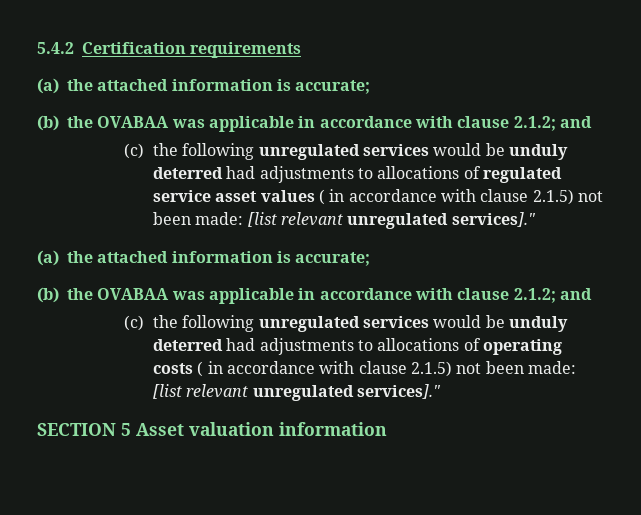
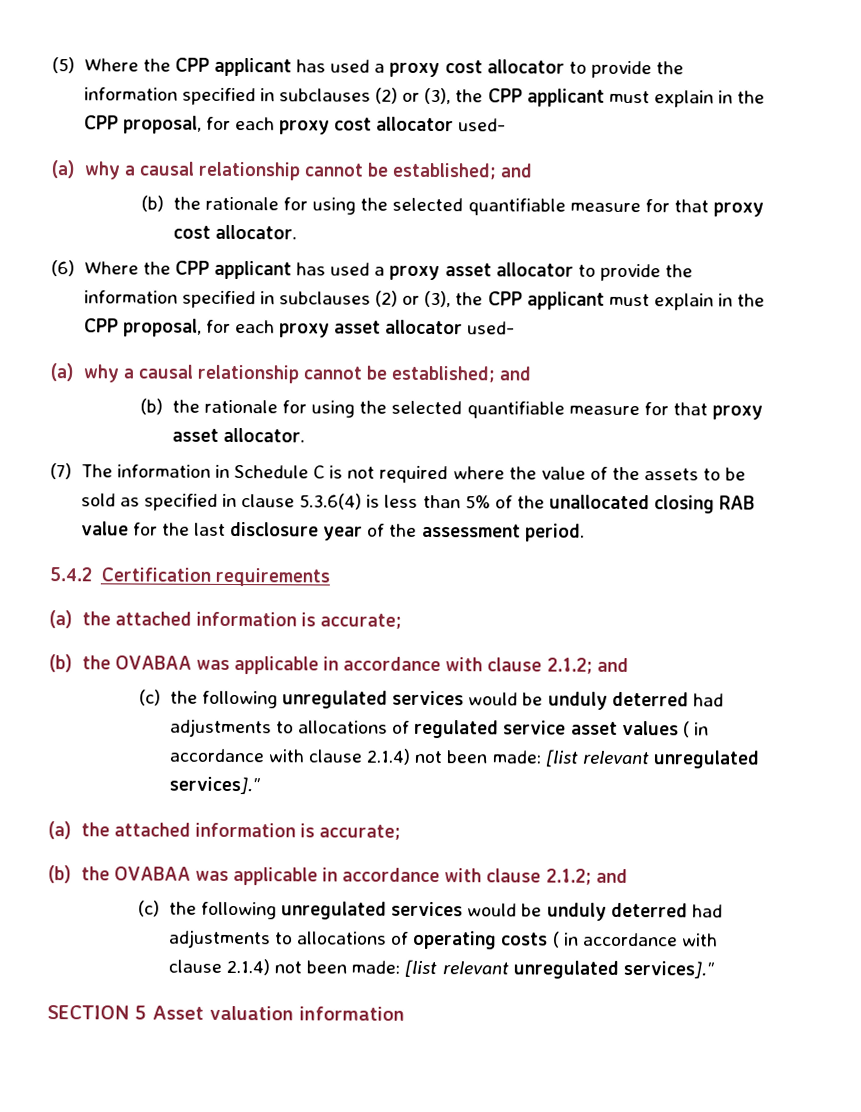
(37, 48) none -> [52,57,685,79] [83,87,766,108] [83,115,507,135] [51,160,533,181] [141,195,765,217] [172,224,297,240] [51,260,694,282] [83,290,766,311] [83,318,516,338] [50,363,532,384] [140,398,764,420] [171,427,305,443] [50,463,747,484] [80,493,756,514] [80,521,585,542] (5) Where the CPP applicant has used a proxy cost allocator to provide the information specified in subclauses (2) or (3), the CPP applicant must explain in the CPP proposal, for each proxy cost allocator used- // (a) why a causal relationship cannot be established; and // (b) the rationale for using the selected quantifiable measure for that proxy cost allocator. // (6) Where the CPP applicant has used a proxy asset allocator to provide the information specified in subclauses (2) or (3), the CPP applicant must explain in the CPP proposal, for each proxy asset allocator used- // (a) why a causal relationship cannot be established; and // (b) the rationale for using the selected quantifiable measure for that proxy asset allocator. // (7) The information in Schedule C is not required where the value of the assets to be sold as specified in clause 5.3.6(4) is less than 5% of the unallocated closing RAB value for the last disclosure year of the assessment period. //
[532,189,574,205] 2.1.5) -> [366,748,412,765] 2.1.4)
[411,361,453,377] 2.1.5) -> [225,958,270,976] 2.1.4)

